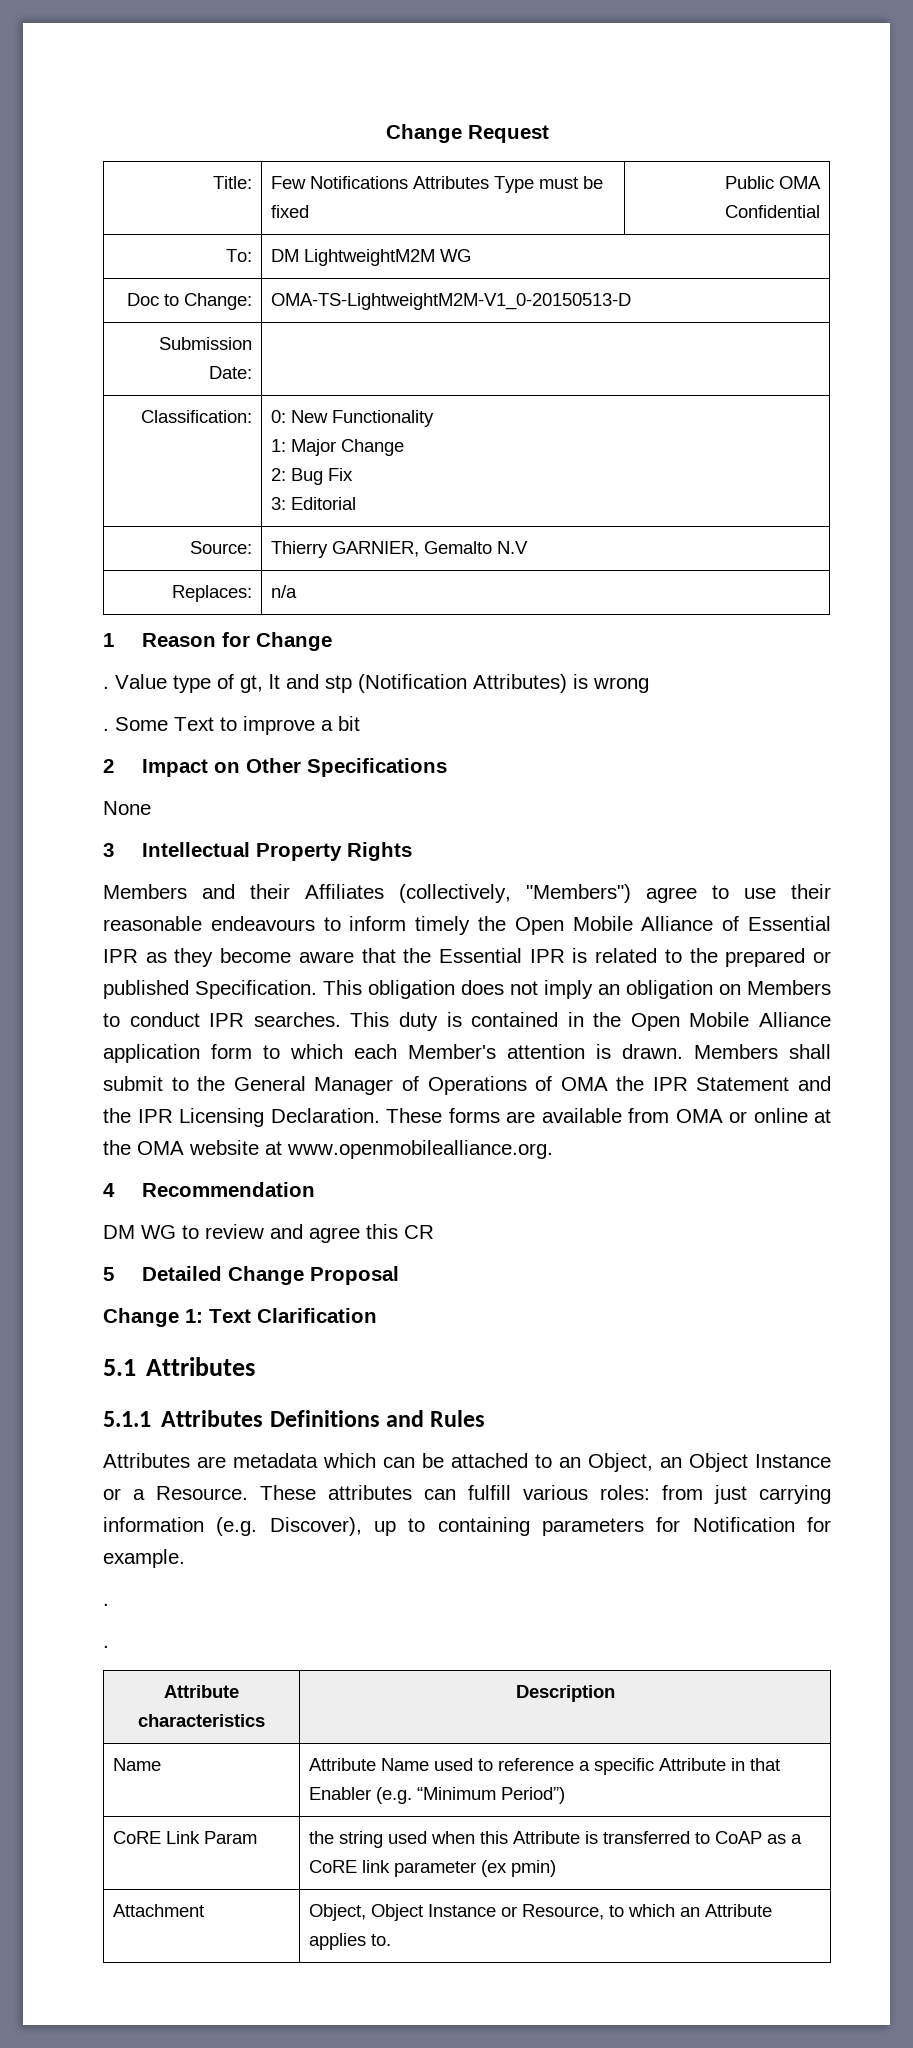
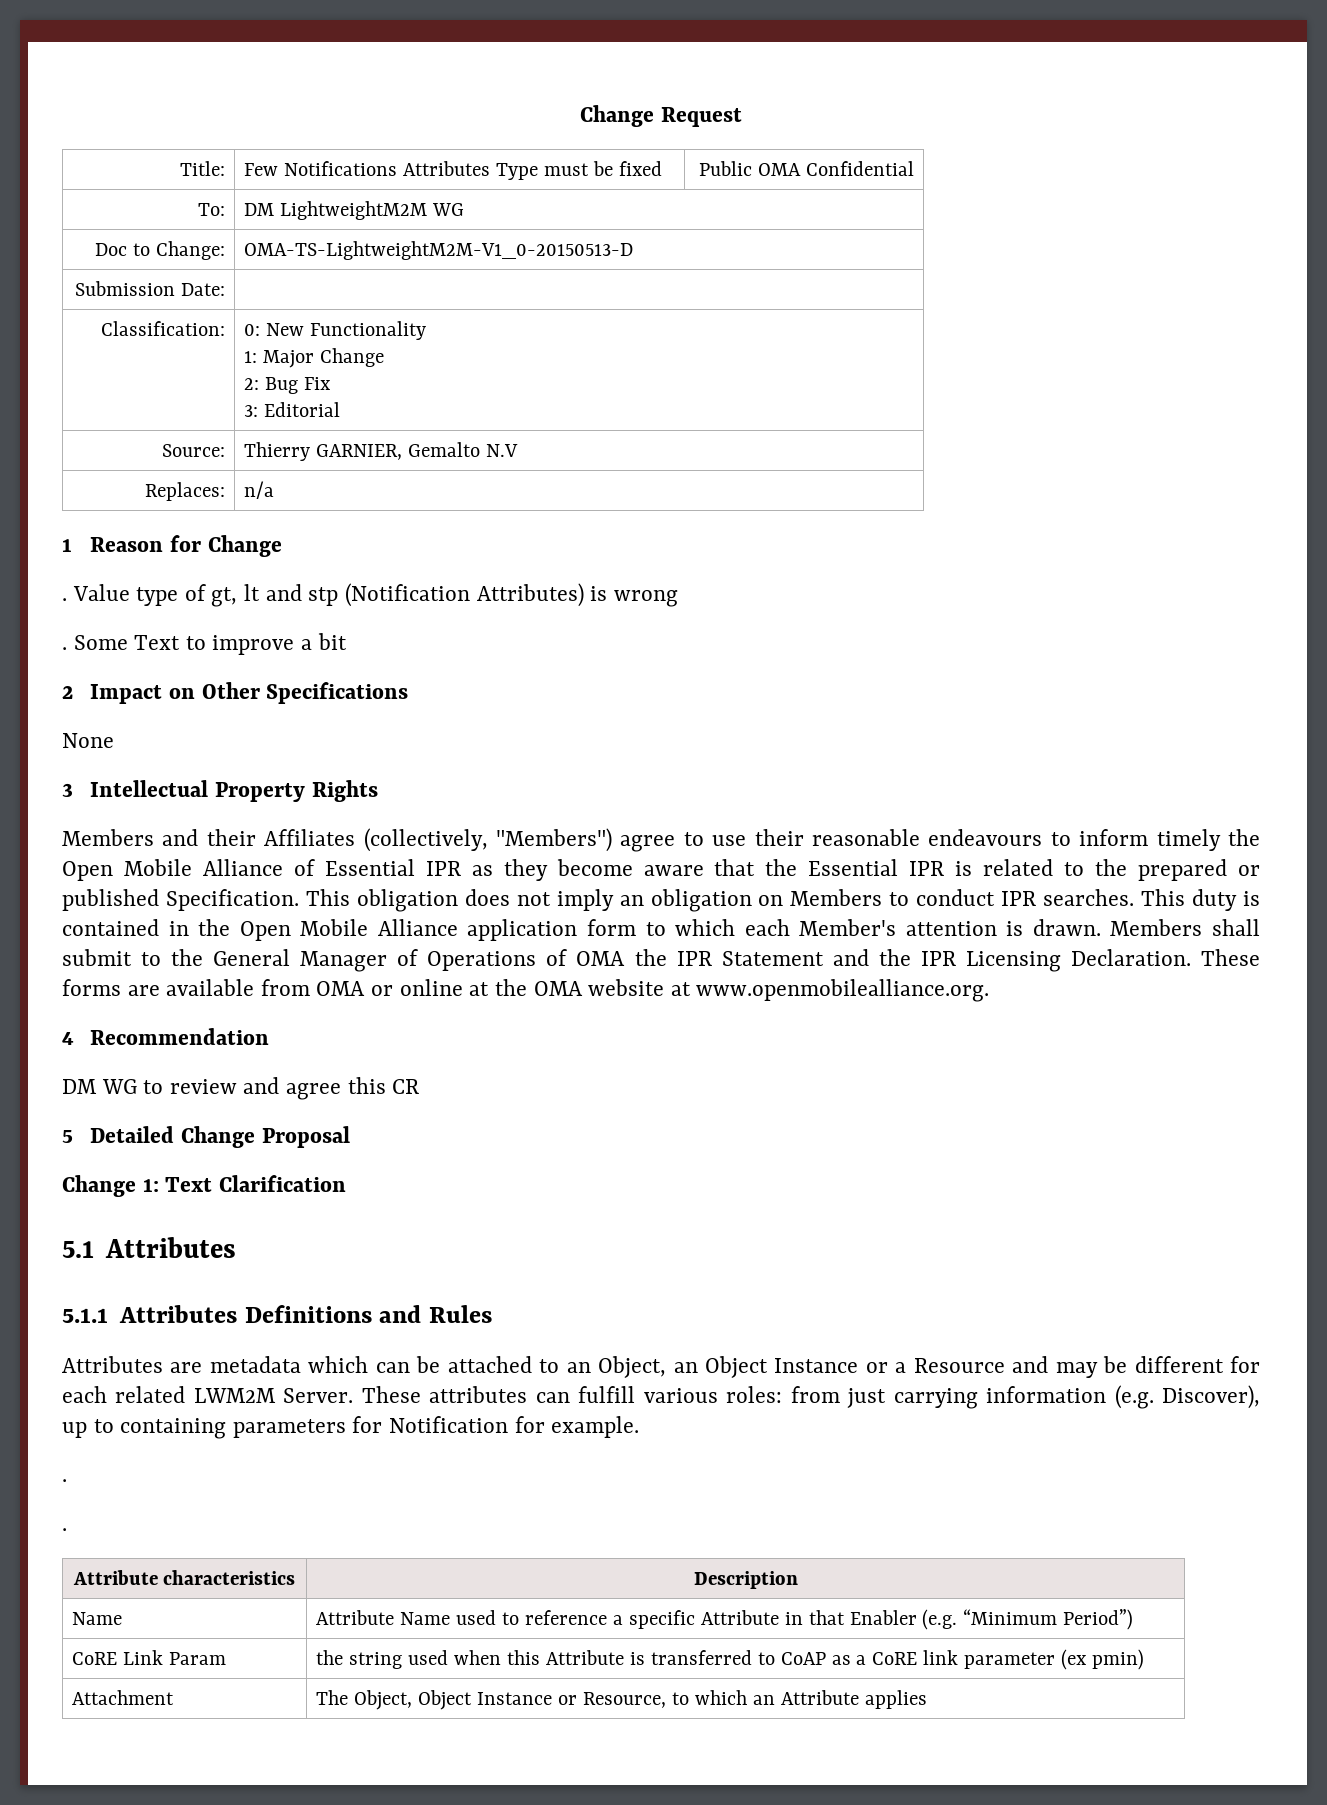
[156,1486,248,1500] Resource. -> [913,1356,1261,1378] [62,1386,354,1403] Resource and may be different for each related LWM2M Server.
(205, 1910) none -> [316,1690,349,1705] The
[371,1934,392,1946] to. -> (927, 1699) none

